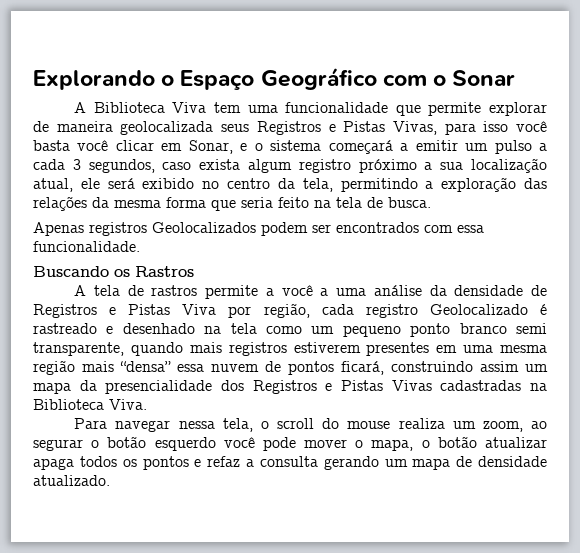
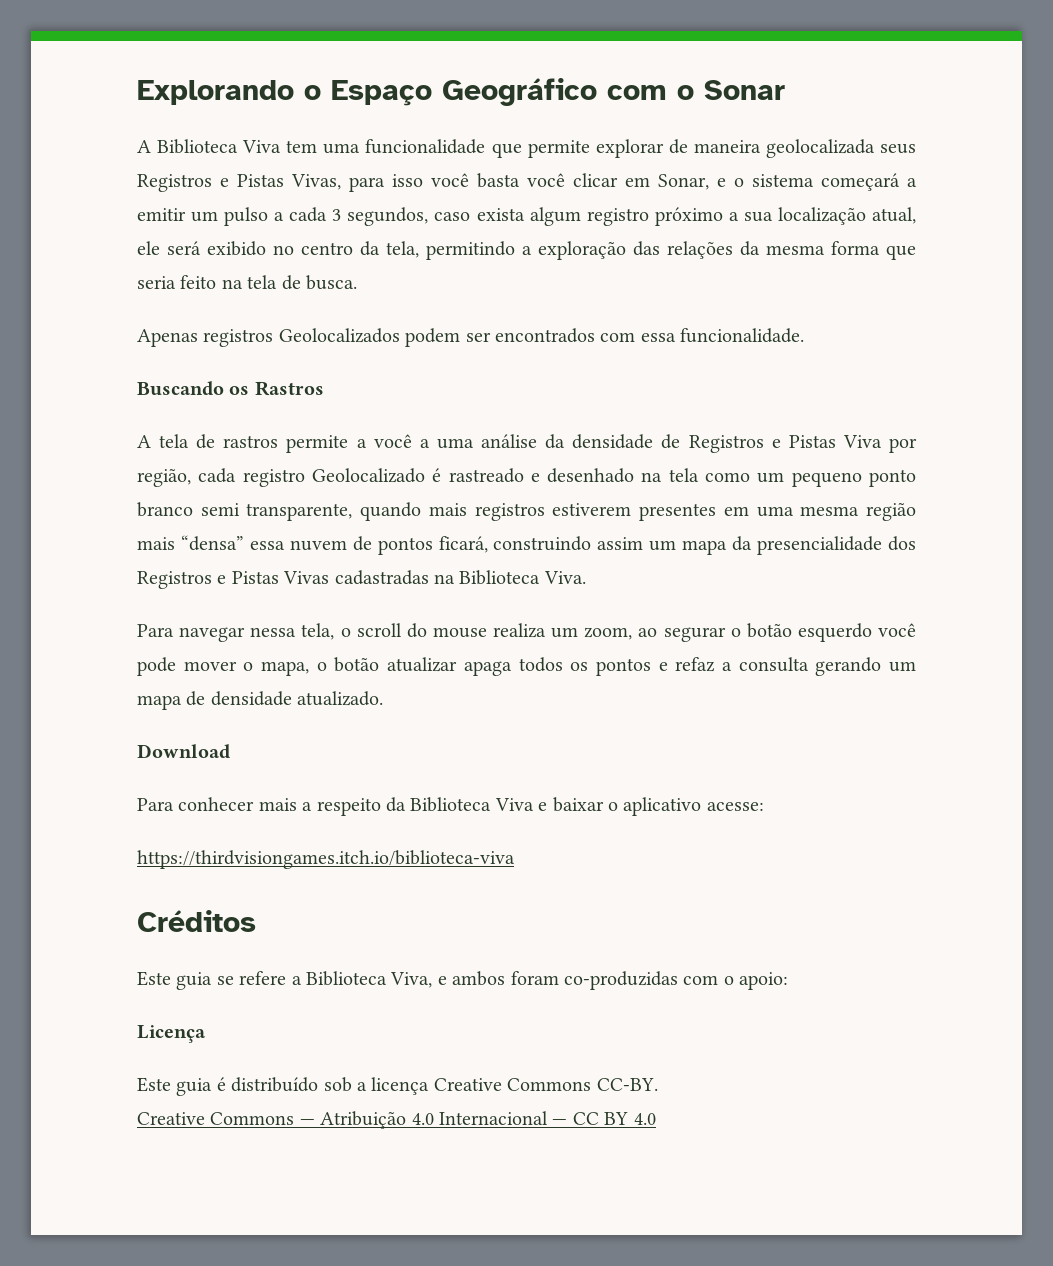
(110, 480) none -> [137,744,230,759] [137,797,764,816] [137,850,515,869] [137,910,256,932] [137,971,789,990] [137,1025,206,1043] [137,1077,658,1096] [137,1111,656,1129] // Download // Para conhecer mais a respeito da Biblioteca Viva e baixar o aplicativo acesse: // https://thirdvisiongames.itch.io/biblioteca-viva // Créditos // Este guia se refere a Biblioteca Viva, e ambos foram co-produzidas com o apoio: // Licença // Este guia é distribuído sob a licença Creative Commons CC-BY. // Creative Commons — Atribuição 4.0 Internacional — CC BY 4.0

